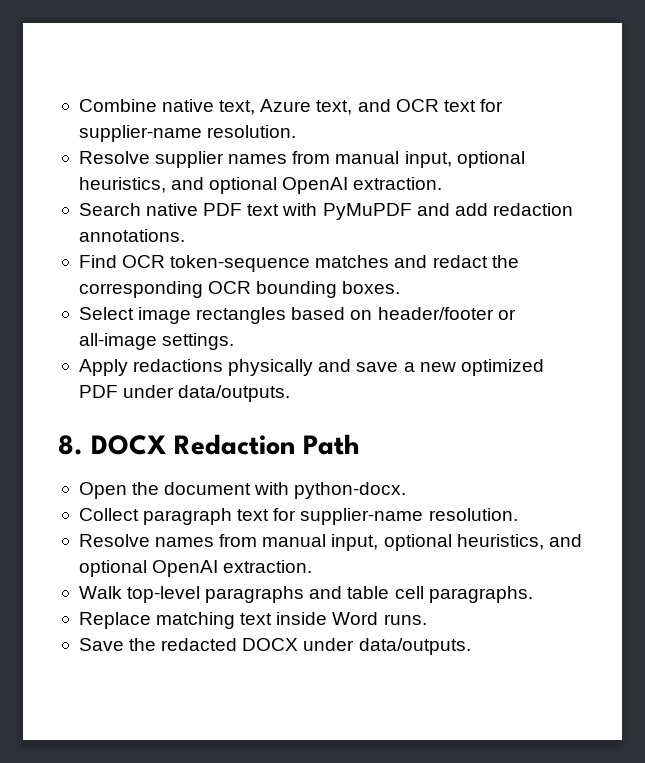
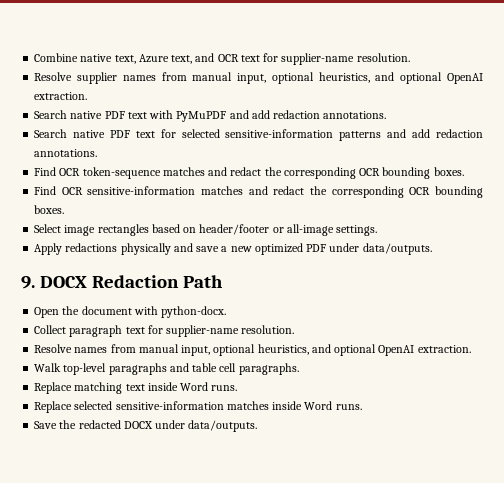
(185, 235) none -> [34,129,483,141] [34,149,98,157] // Search native PDF text for selected sensitive-information patterns and add redaction annotations.
(401, 287) none -> [34,186,483,198] [34,205,65,214] // Find OCR sensitive-information matches and redact the corresponding OCR bounding boxes.
[58,435,83,455] 8. -> [21,276,35,289] 9.
(427, 619) none -> [34,401,362,413] // Replace selected sensitive-information matches inside Word runs.

